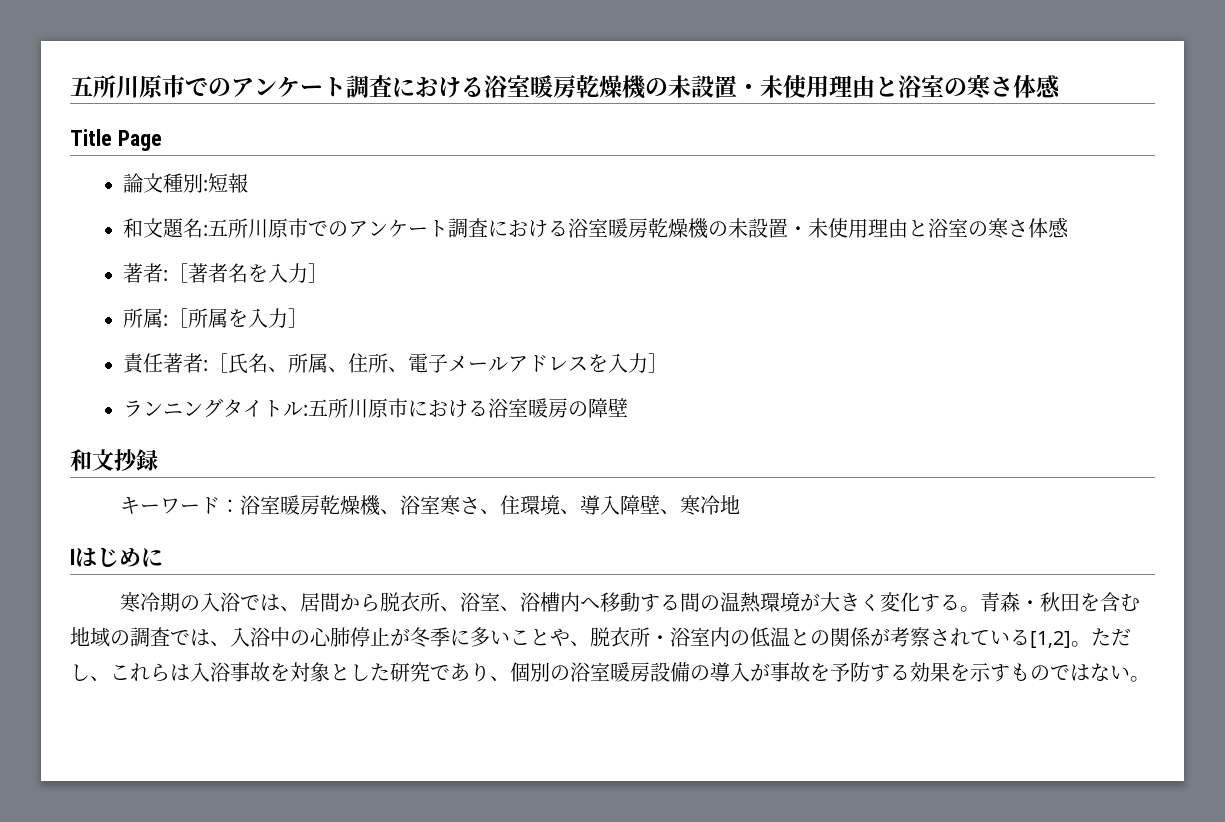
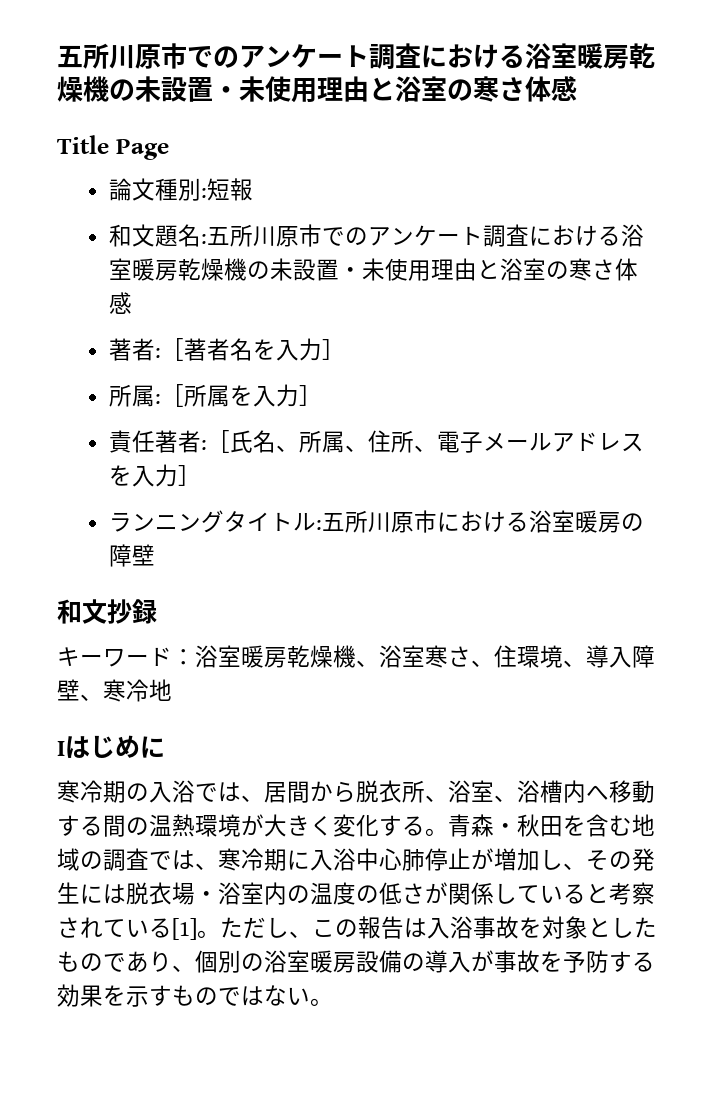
[230,627,890,648] 入浴中の心肺停止が冬季に多いことや、脱衣所・浴室内の低温との関係が -> [218,848,655,871] [57,882,609,905] 寒冷期に入浴中心肺停止が増加し、その発生には脱衣場・浴室内の温度の低さが関係していると
[1030,631,1071,648] [1,2] -> [172,918,197,940] [1]
[130,663,170,682] れら -> [335,916,404,939] の報告
[390,662,430,682] 研究 -> [57,951,103,972] もの

